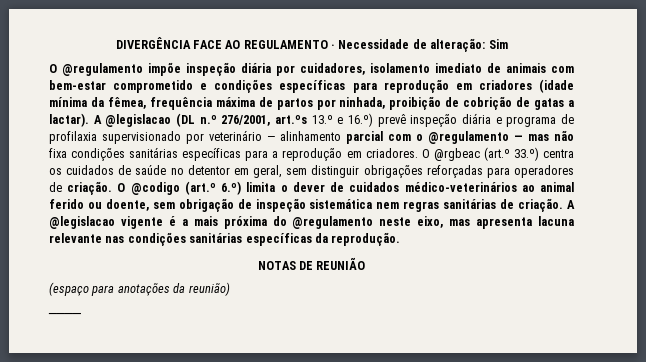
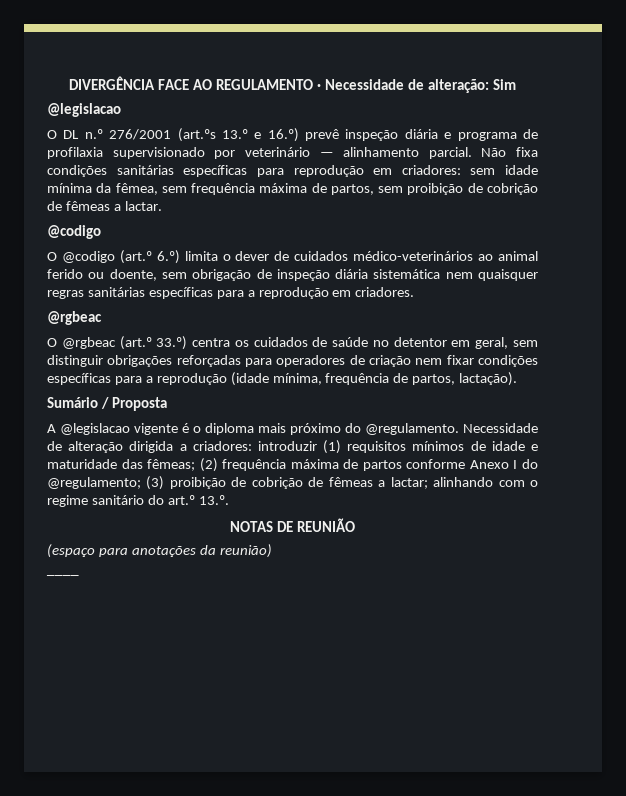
[49,62,574,76] [49,79,574,93] [49,96,575,110] [49,113,307,127] // O @regulamento impõe inspeção diária por cuidadores, isolamento imediato de animais com bem-estar comprometido e condições específicas para reprodução em criadores (idade mínima da fêmea, frequência máxima de partos por ninhada, proibição de cobrição de gatas a lactar). A @legislacao (DL n.º 276/2001, art.ºs -> [47,103,121,117] [47,128,216,142] // @legislacao // O DL n.º 276/2001 (art.ºs
[346,130,574,144] parcial com o @regulamento — mas não -> [428,147,507,159] parcial. Não
(269, 155) none -> [293,165,538,177] [47,183,538,195] [47,201,162,211] [47,225,101,239] [47,250,538,264] [47,269,539,281] [47,287,244,299] reprodução em criadores: sem idade mínima da fêmea, sem frequência máxima de partos, sem proibição de cobrição de fêmeas a lactar. // @codigo // O @codigo (art.º 6.º) limita o dever de cuidados médico-veterinários ao animal ferido ou doente, sem obrigação de inspeção diária sistemática nem quaisquer regras sanitárias específicas para
(418, 153) none -> [47,311,102,325] // @rgbeac //
[67,181,574,195] [49,198,575,212] [49,216,574,229] [49,232,401,246] criação. O @codigo (art.º 6.º) limita o dever de cuidados médico-veterinários ao animal ferido ou doente, sem obrigação de inspeção sistemática nem regras sanitárias de criação. A @legislacao vigente é a mais próxima do @regulamento neste eixo, mas apresenta lacuna relevante nas condições sanitárias específicas da reprodução. -> [369,355,538,367] [47,372,518,386] [47,397,167,411] [47,423,538,435] [47,440,538,454] [47,458,538,472] [47,476,538,490] [47,495,229,507] criação nem fixar condições específicas para a reprodução (idade mínima, frequência de partos, lactação). // Sumário / Proposta // A @legislacao vigente é o diploma mais próximo do @regulamento. Necessidade de alteração dirigida a criadores: introduzir (1) requisitos mínimos de idade e maturidade das fêmeas; (2) frequência máxima de partos conforme Anexo I do @regulamento; (3) proibição de cobrição de fêmeas a lactar; alinhando com o regime sanitário do art.º 13.º.

